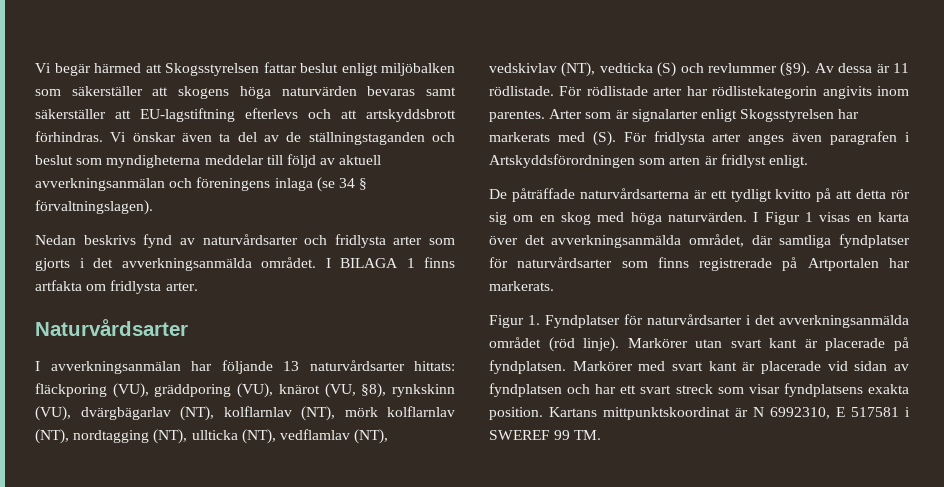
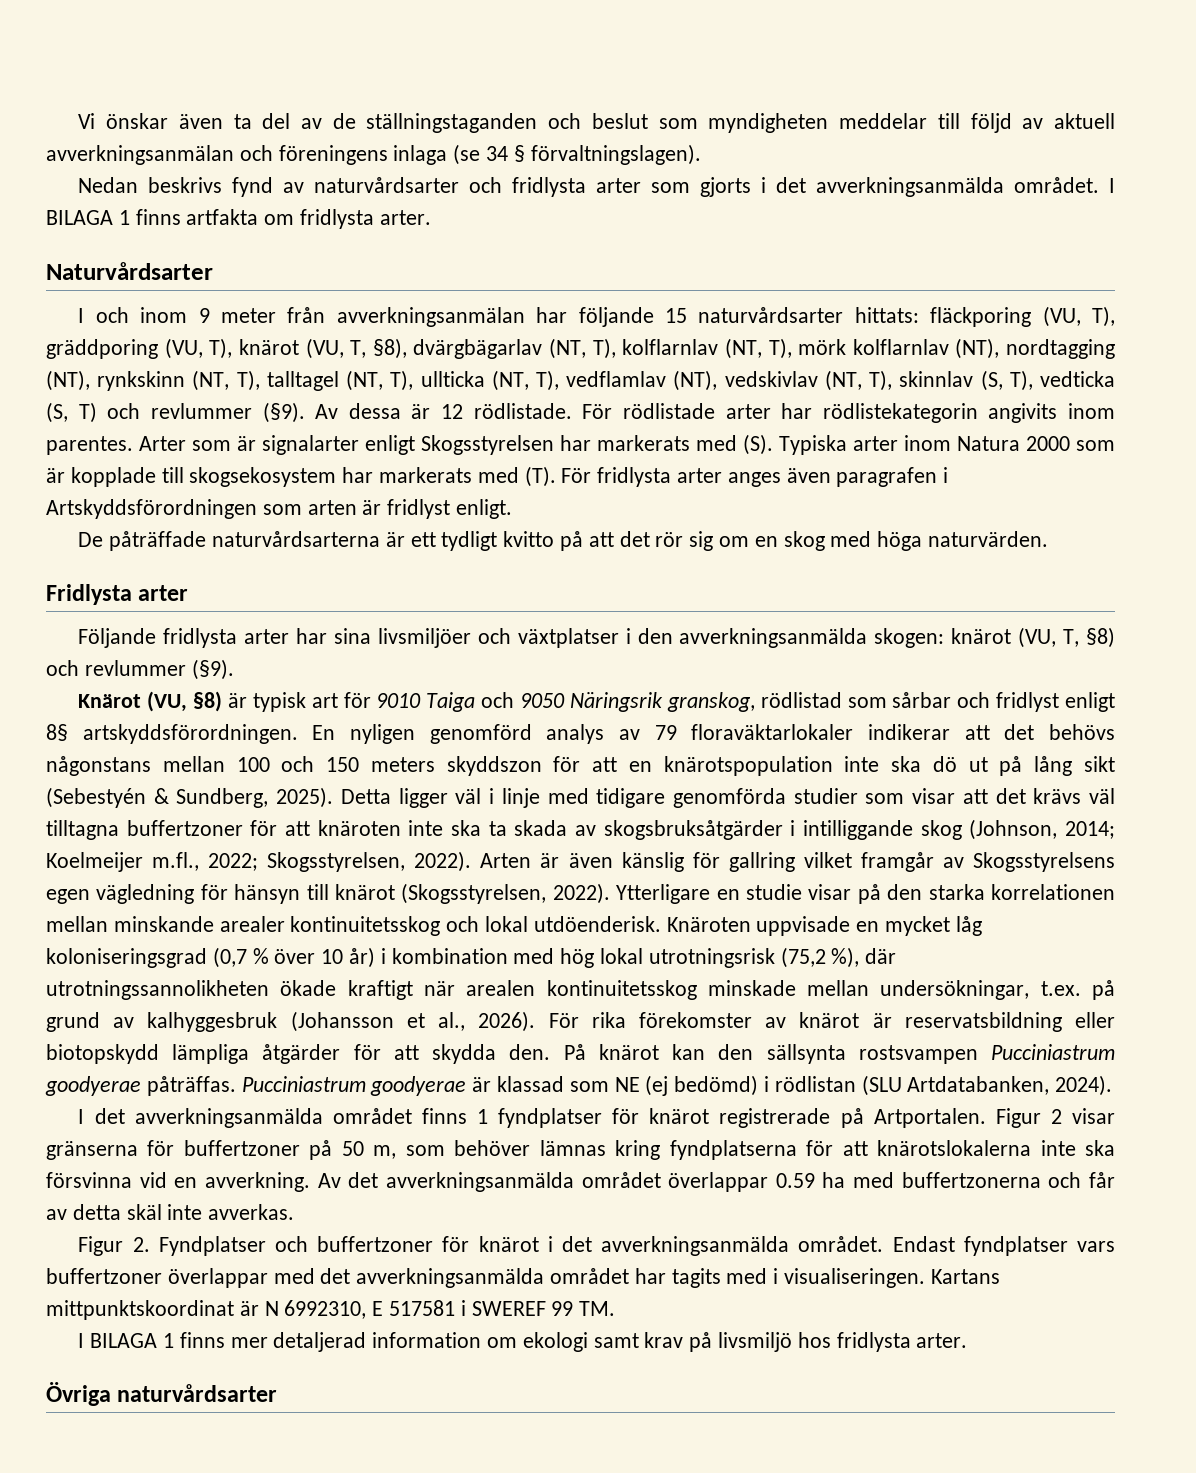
[35,62,455,76] [35,86,456,99] [35,108,456,122] [35,131,127,142] Vi begär härmed att Skogsstyrelsen fattar beslut enligt miljöbalken som säkerställer att skogens höga naturvärden bevaras samt säkerställer att EU-lagstiftning efterlevs och att artskyddsbrott förhindras. Vi -> [78,113,96,129] Vi
[106,155,201,168] myndigheterna -> [708,113,829,133] myndigheten
(40, 366) none -> [95,307,326,323] och inom 9 meter från
[283,361,299,371] 13 -> [664,308,687,323] 15
[112,383,456,398] [35,406,335,421] (VU), gräddporing (VU), knärot (VU, §8), rynkskinn (VU), dvärgbägarlav (NT), kolflarnlav (NT), -> [1042,306,1115,327] [46,338,792,359] (VU, T), gräddporing (VU, T), knärot (VU, T, §8), dvärgbägarlav (NT, T), kolflarnlav (NT, T),
[191,429,389,444] [489,62,677,77] ullticka (NT), vedflamlav (NT), vedskivlav (NT), vedticka (S) -> [97,370,1115,391] [46,402,97,423] rynkskinn (NT, T), talltagel (NT, T), ullticka (NT, T), vedflamlav (NT), vedskivlav (NT, T), skinnlav (S, T), vedticka (S, T)
[892,63,909,73] 11 -> [441,404,463,419] 12
(616, 138) none -> [779,435,1115,455] [46,466,556,487] Typiska arter inom Natura 2000 som är kopplade till skogsekosystem har markerats med (T).
[856,189,887,199] detta -> [619,531,650,547] det
[753,212,909,225] [489,234,910,248] [489,257,910,271] [489,281,554,291] [489,314,909,328] [489,337,909,352] [489,360,909,374] [489,383,909,397] [489,407,543,420] I Figur 1 visas en karta över det avverkningsanmälda området, där samtliga fyndplatser för naturvårdsarter som finns registrerade på Artportalen har markerats. // Figur 1. Fyndplatser för naturvårdsarter i det avverkningsanmälda området (röd linje). Markörer utan svart kant är placerade på fyndplatsen. Markörer med svart kant är placerade vid sidan av fyndplatsen och har ett svart streck som visar fyndplatsens exakta position. -> [46,584,189,605] [78,627,1115,648] [46,659,234,680] [78,691,1116,712] [46,724,1115,744] [46,756,1115,776] [46,787,1115,808] [46,819,1115,840] [46,851,1115,872] [46,883,1115,904] [46,916,982,936] [46,947,897,968] [46,980,1115,1000] [46,1011,1115,1032] [46,1044,1116,1064] [45,1075,1113,1096] [78,1108,1115,1128] [46,1140,1115,1160] [46,1172,1115,1192] [46,1204,295,1220] [78,1236,1115,1256] [46,1268,926,1288] // Fridlysta arter // Följande fridlysta arter har sina livsmiljöer och växtplatser i den avverkningsanmälda skogen: knärot (VU, T, §8) och revlummer (§9). // Knärot (VU, §8) är typisk art för 9010 Taiga och 9050 Näringsrik granskog, rödlistad som sårbar och fridlyst enligt 8§ artskyddsförordningen. En nyligen genomförd analys av 79 floraväktarlokaler indikerar att det behövs någonstans mellan 100 och 150 meters skyddszon för att en knärotspopulation inte ska dö ut på lång sikt (Sebestyén & Sundberg, 2025). Detta ligger väl i linje med tidigare genomförda studier som visar att det krävs väl tilltagna buffertzoner för att knäroten inte ska ta skada av skogsbruksåtgärder i intilliggande skog (Johnson, 2014; Koelmeijer m.fl., 2022; Skogsstyrelsen, 2022). Arten är även känslig för gallring vilket framgår av Skogsstyrelsens egen vägledning för hänsyn till knärot (Skogsstyrelsen, 2022). Ytterligare en studie visar på den starka korrelationen mellan minskande arealer kontinuitetsskog och lokal utdöenderisk. Knäroten uppvisade en mycket låg koloniseringsgrad (0,7 % över 10 år) i kombination med hög lokal utrotningsrisk (75,2 %), där utrotningssannolikheten ökade kraftigt när arealen kontinuitetsskog minskade mellan undersökningar, t.ex. på grund av kalhyggesbruk (Johansson et al., 2026). För rika förekomster av knärot är reservatsbildning eller biotopskydd lämpliga åtgärder för att skydda den. På knärot kan den sällsynta rostsvampen Pucciniastrum goodyerae påträffas. Pucciniastrum goodyerae är klassad som NE (ej bedömd) i rödlistan (SLU Artdatabanken, 2024). // I det avverkningsanmälda området finns 1 fyndplatser för knärot registrerade på Artportalen. Figur 2 visar gränserna för buffertzoner på 50 m, som behöver lämnas kring fyndplatserna för att knärotslokalerna inte ska försvinna vid en avverkning. Av det avverkningsanmälda området överlappar 0.59 ha med buffertzonerna och får av detta skäl inte avverkas. // Figur 2. Fyndplatser och buffertzoner för knärot i det avverkningsanmälda området. Endast fyndplatser vars buffertzoner överlappar med det avverkningsanmälda området har tagits med i visualiseringen.
(602, 435) none -> [78,1332,968,1352] [46,1382,278,1406] // I BILAGA 1 finns mer detaljerad information om ekologi samt krav på livsmiljö hos fridlysta arter. // Övriga naturvårdsarter

